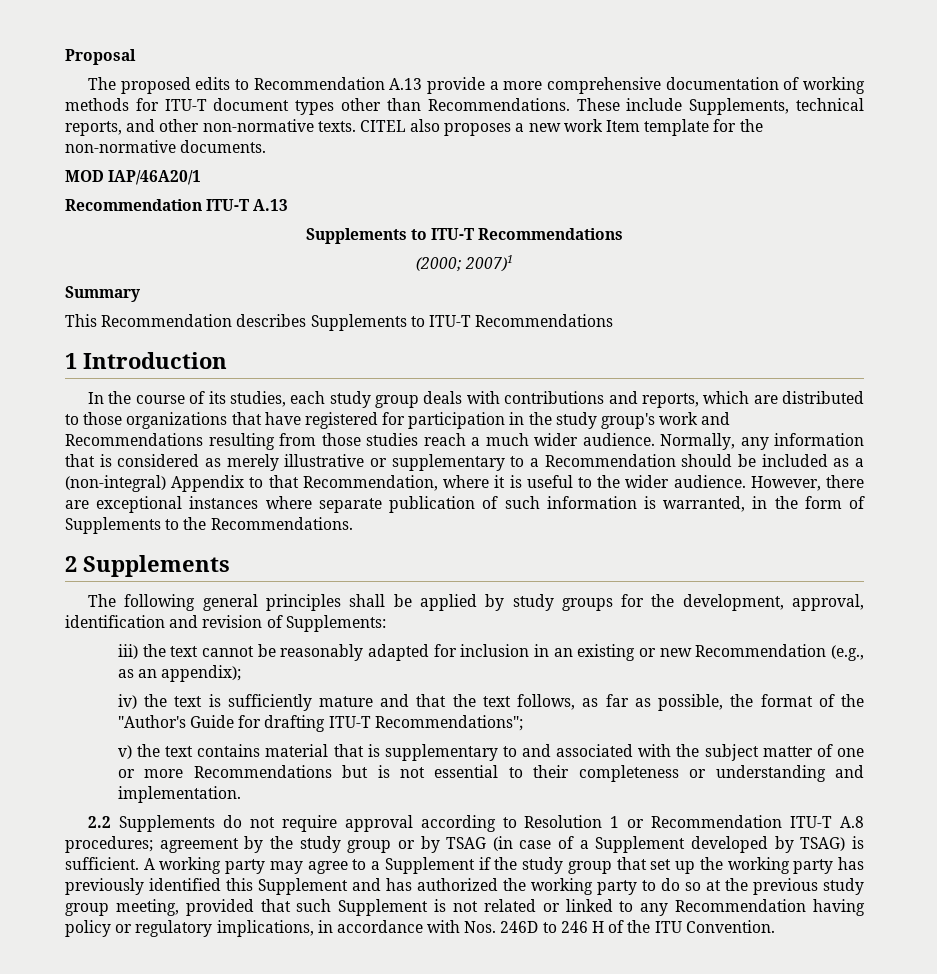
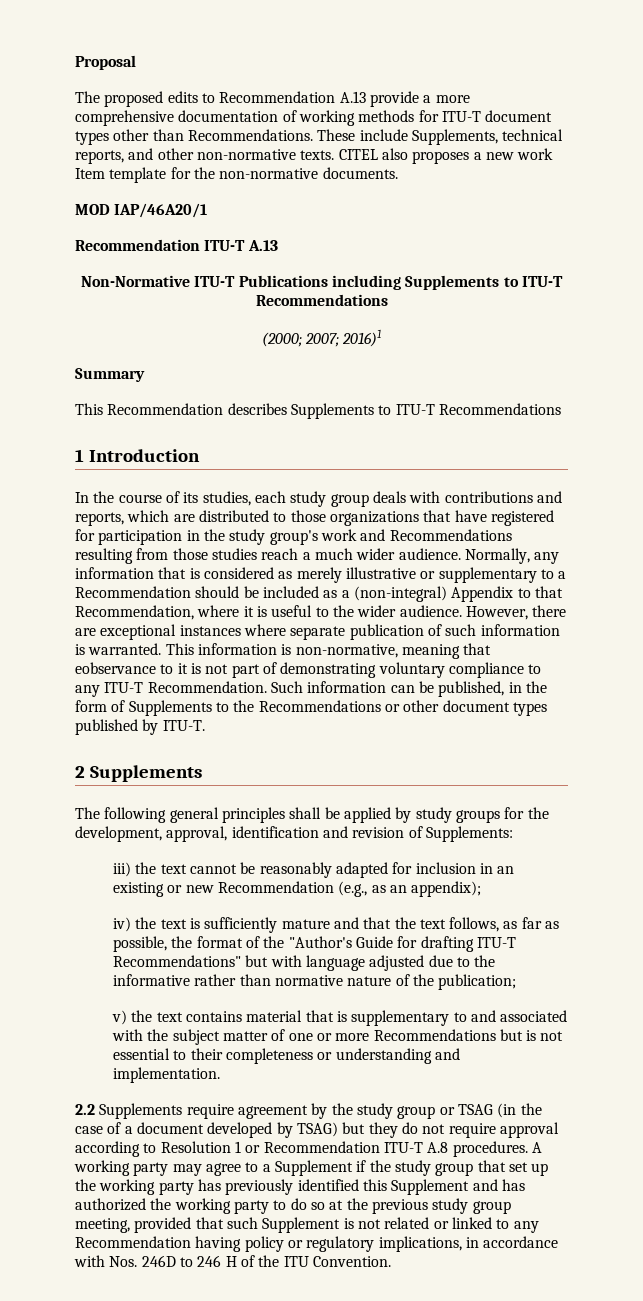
(289, 205) none -> [81,275,401,290] Non-Normative ITU-T Publications including
[464,255,513,272] 2007)1 -> [305,329,382,347] 2007; 2016)1
[663,496,746,512] warranted, -> [88,643,492,659] [75,662,542,678] [75,681,505,697] warranted. This information is non-normative, meaning that eobservance to it is not part of demonstrating voluntary compliance to any ITU-T Recommendation. Such information can be published,
[210,517,353,530] Recommendations. -> [258,700,547,716] [75,719,205,735] Recommendations or other document types published by ITU-T.
[374,715,523,731] Recommendations"; -> [112,955,496,971] [112,974,517,990] Recommendations" but with language adjusted due to the informative rather than normative nature of the publication;
(216, 823) none -> [186,1103,542,1119] [75,1122,398,1138] require agreement by the study group or TSAG (in the case of a document developed by TSAG) but they
[65,836,864,853] [65,857,139,870] procedures; agreement by the study group or by TSAG (in case of a Supplement developed by TSAG) is sufficient. -> [452,1141,528,1157] procedures.

